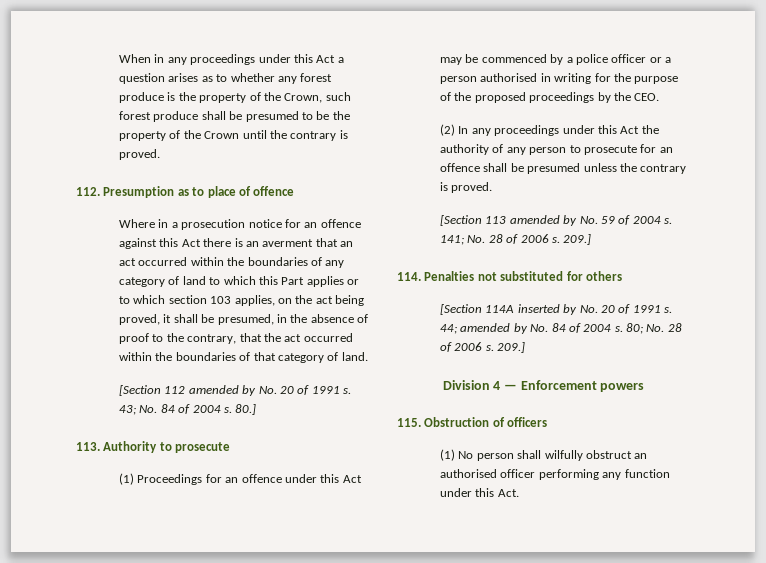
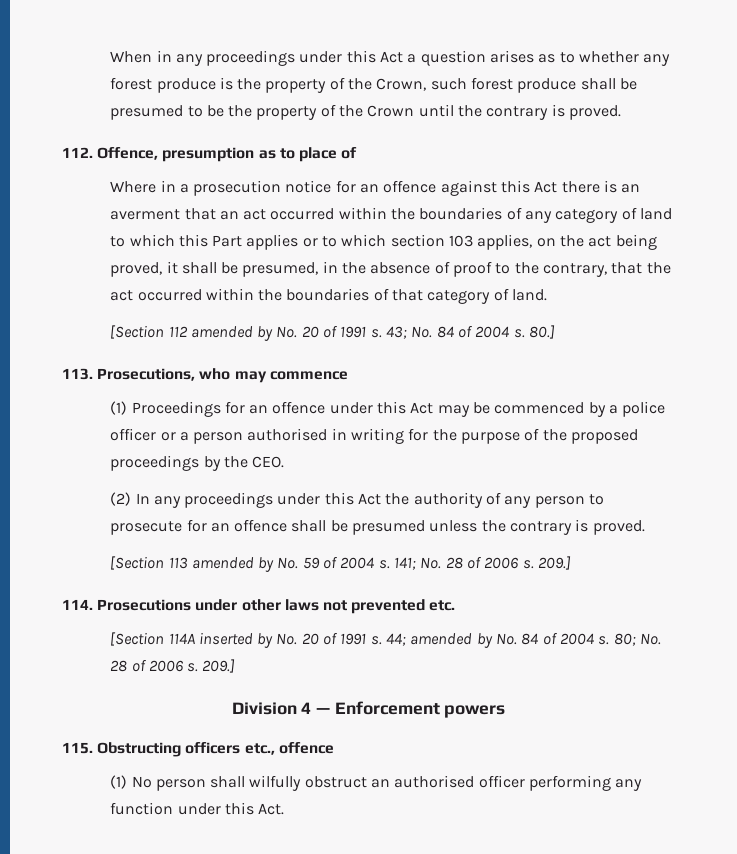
[103,186,175,198] Presumption -> [97,147,255,162] Offence, presumption
[253,186,295,196] offence -> (358, 153) none
[103,441,231,453] Authority to prosecute -> [97,368,348,383] Prosecutions, who may commence
[424,271,622,281] Penalties not substituted for others -> [97,599,456,614] Prosecutions under other laws not prevented etc.
[424,417,505,427] Obstruction of -> [97,742,182,757] Obstructing
(548, 422) none -> [244,742,334,755] etc., offence

